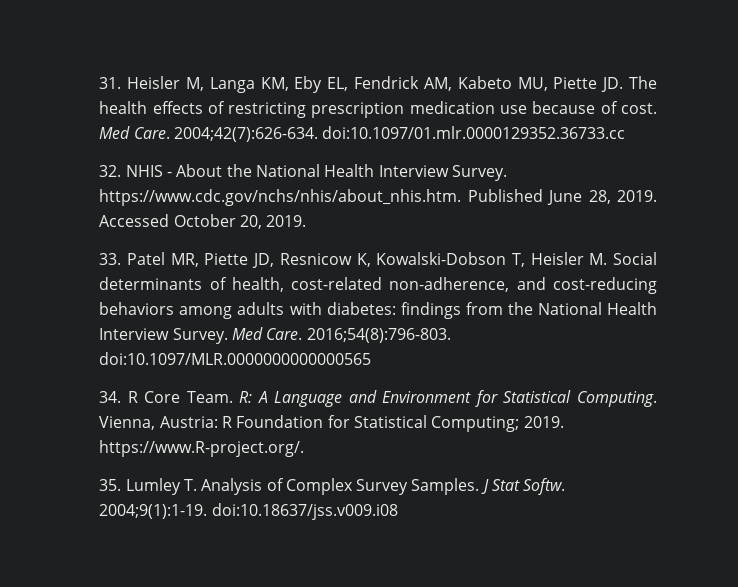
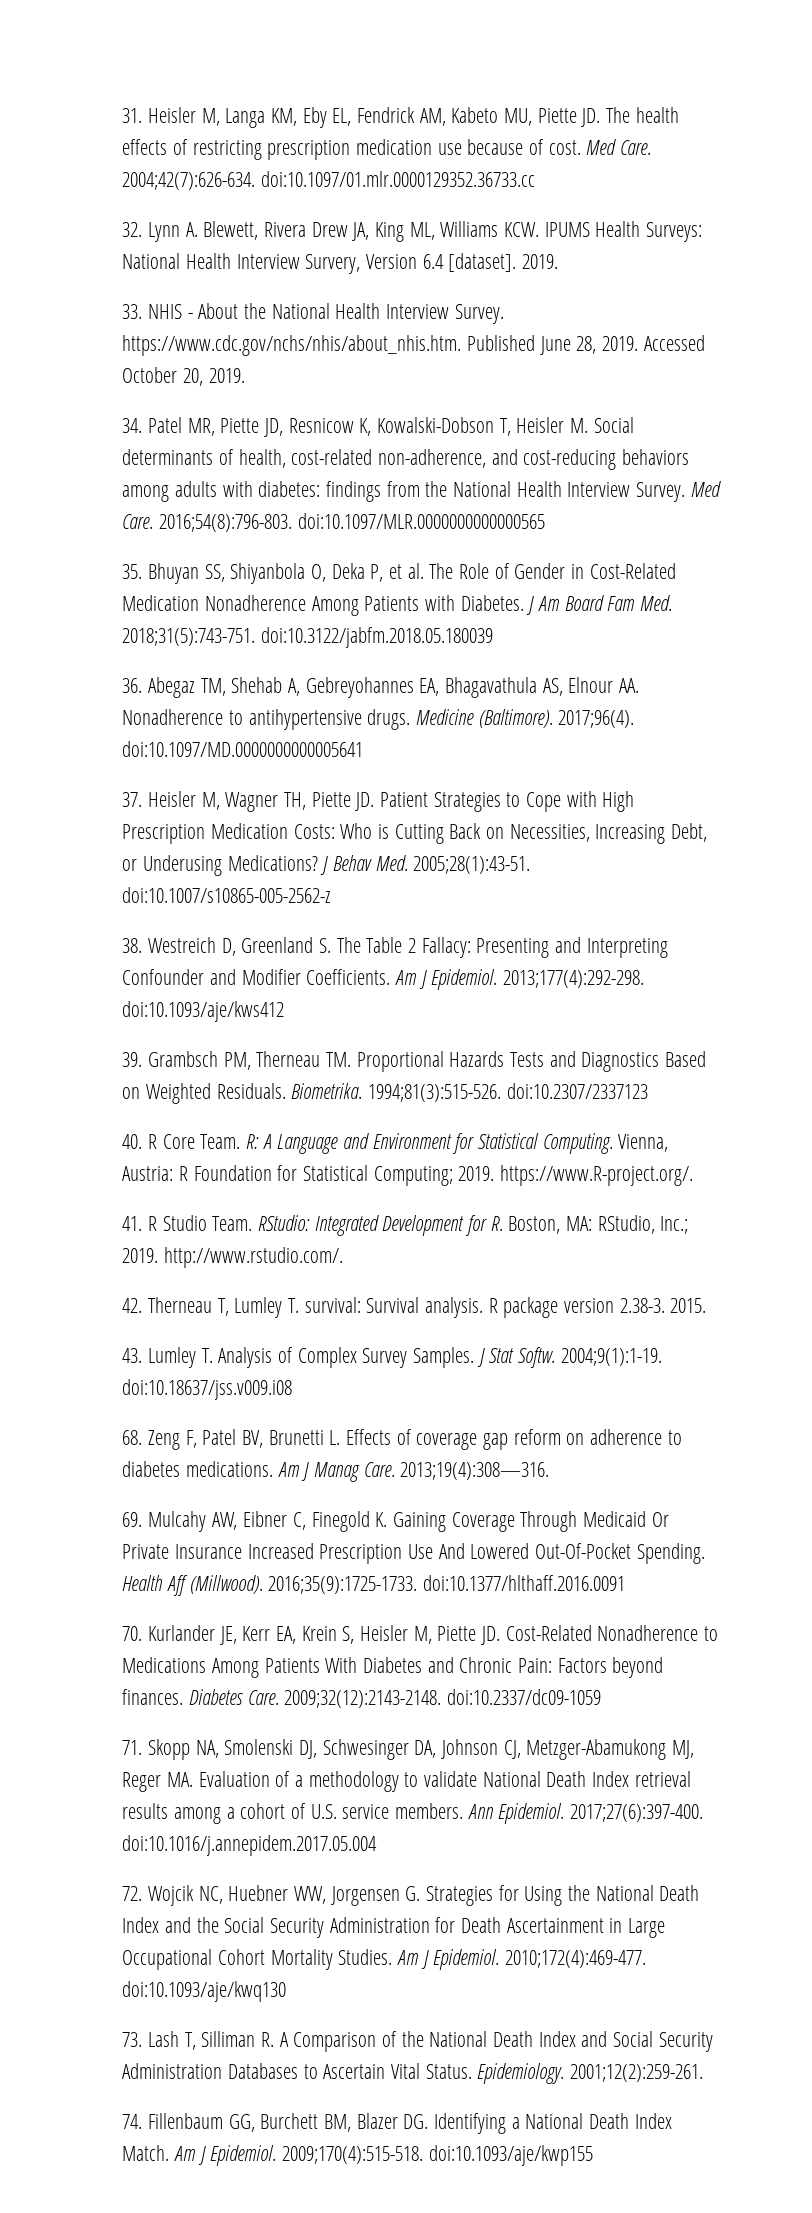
(122, 171) none -> [147,221,702,242] [122,253,558,274] [122,304,143,319] Lynn A. Blewett, Rivera Drew JA, King ML, Williams KCW. IPUMS Health Surveys: National Health Interview Survery, Version 6.4 [dataset]. 2019. // 33.
[99,253,122,265] 33. -> [122,418,143,433] 34.
[99,391,122,403] 34. -> [122,563,676,584] [122,595,672,616] [122,627,493,648] [122,677,639,698] [122,709,635,730] [122,741,364,757] [122,791,635,812] [122,823,707,844] [122,855,531,876] [122,887,332,903] [122,937,668,958] [122,969,644,990] [122,1001,285,1022] [122,1051,706,1072] [122,1083,648,1104] [122,1134,143,1149] 35. Bhuyan SS, Shiyanbola O, Deka P, et al. The Role of Gender in Cost-Related Medication Nonadherence Among Patients with Diabetes. J Am Board Fam Med. 2018;31(5):743-751. doi:10.3122/jabfm.2018.05.180039 // 36. Abegaz TM, Shehab A, Gebreyohannes EA, Bhagavathula AS, Elnour AA. Nonadherence to antihypertensive drugs. Medicine (Baltimore). 2017;96(4). doi:10.1097/MD.0000000000005641 // 37. Heisler M, Wagner TH, Piette JD. Patient Strategies to Cope with High Prescription Medication Costs: Who is Cutting Back on Necessities, Increasing Debt, or Underusing Medications? J Behav Med. 2005;28(1):43-51. doi:10.1007/s10865-005-2562-z // 38. Westreich D, Greenland S. The Table 2 Fallacy: Presenting and Interpreting Confounder and Modifier Coefficients. Am J Epidemiol. 2013;177(4):292-298. doi:10.1093/aje/kws412 // 39. Grambsch PM, Therneau TM. Proportional Hazards Tests and Diagnostics Based on Weighted Residuals. Biometrika. 1994;81(3):515-526. doi:10.2307/2337123 // 40.
[99,479,122,491] 35. -> [122,1215,689,1236] [122,1247,343,1268] [122,1297,707,1318] [122,1348,143,1363] 41. R Studio Team. RStudio: Integrated Development for R. Boston, MA: RStudio, Inc.; 2019. http://www.rstudio.com/. // 42. Therneau T, Lumley T. survival: Survival analysis. R package version 2.38-3. 2015. // 43.
(398, 511) none -> [122,1429,682,1450] [122,1461,550,1482] [122,1511,669,1532] [122,1543,705,1564] [122,1575,625,1596] [122,1625,718,1645] [122,1657,664,1678] [122,1689,601,1708] [122,1739,694,1760] [122,1771,691,1792] [122,1803,703,1824] [122,1835,378,1856] [122,1885,700,1906] [122,1917,665,1938] [122,1949,646,1970] [122,1981,287,2002] [122,2031,713,2052] [122,2063,703,2084] [122,2113,672,2134] [122,2145,593,2166] // 68. Zeng F, Patel BV, Brunetti L. Effects of coverage gap reform on adherence to diabetes medications. Am J Manag Care. 2013;19(4):308—316. // 69. Mulcahy AW, Eibner C, Finegold K. Gaining Coverage Through Medicaid Or Private Insurance Increased Prescription Use And Lowered Out-Of-Pocket Spending. Health Aff (Millwood). 2016;35(9):1725-1733. doi:10.1377/hlthaff.2016.0091 // 70. Kurlander JE, Kerr EA, Krein S, Heisler M, Piette JD. Cost-Related Nonadherence to Medications Among Patients With Diabetes and Chronic Pain: Factors beyond finances. Diabetes Care. 2009;32(12):2143-2148. doi:10.2337/dc09-1059 // 71. Skopp NA, Smolenski DJ, Schwesinger DA, Johnson CJ, Metzger-Abamukong MJ, Reger MA. Evaluation of a methodology to validate National Death Index retrieval results among a cohort of U.S. service members. Ann Epidemiol. 2017;27(6):397-400. doi:10.1016/j.annepidem.2017.05.004 // 72. Wojcik NC, Huebner WW, Jorgensen G. Strategies for Using the National Death Index and the Social Security Administration for Death Ascertainment in Large Occupational Cohort Mortality Studies. Am J Epidemiol. 2010;172(4):469-477. doi:10.1093/aje/kwq130 // 73. Lash T, Silliman R. A Comparison of the National Death Index and Social Security Administration Databases to Ascertain Vital Status. Epidemiology. 2001;12(2):259-261. // 74. Fillenbaum GG, Burchett BM, Blazer DG. Identifying a National Death Index Match. Am J Epidemiol. 2009;170(4):515-518. doi:10.1093/aje/kwp155

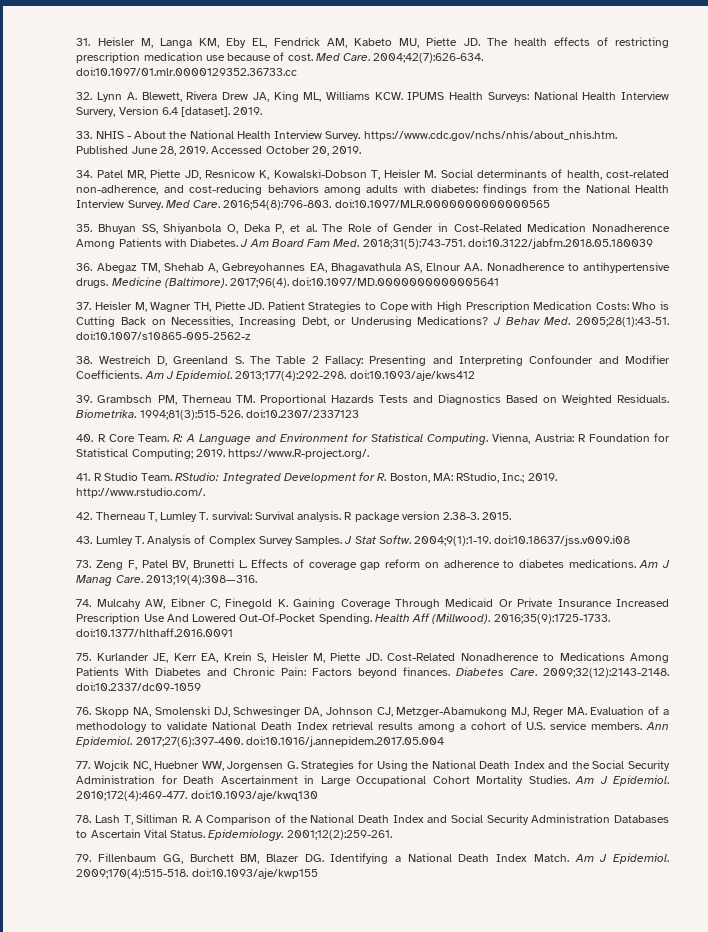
[122,1430,143,1445] 68. -> [76,560,92,568] 73.
[122,1512,143,1527] 69. -> [76,599,92,607] 74.
[122,1626,143,1641] 70. -> [76,653,92,661] 75.
[122,1740,143,1755] 71. -> [76,707,92,715] 76.
[122,1886,143,1901] 72. -> [76,761,91,769] 77.
[122,2032,143,2047] 73. -> [76,815,92,823] 78.
[122,2114,143,2129] 74. -> [76,854,92,862] 79.

